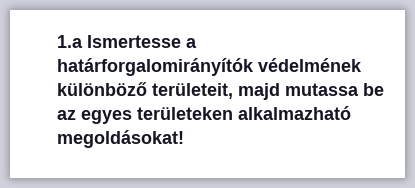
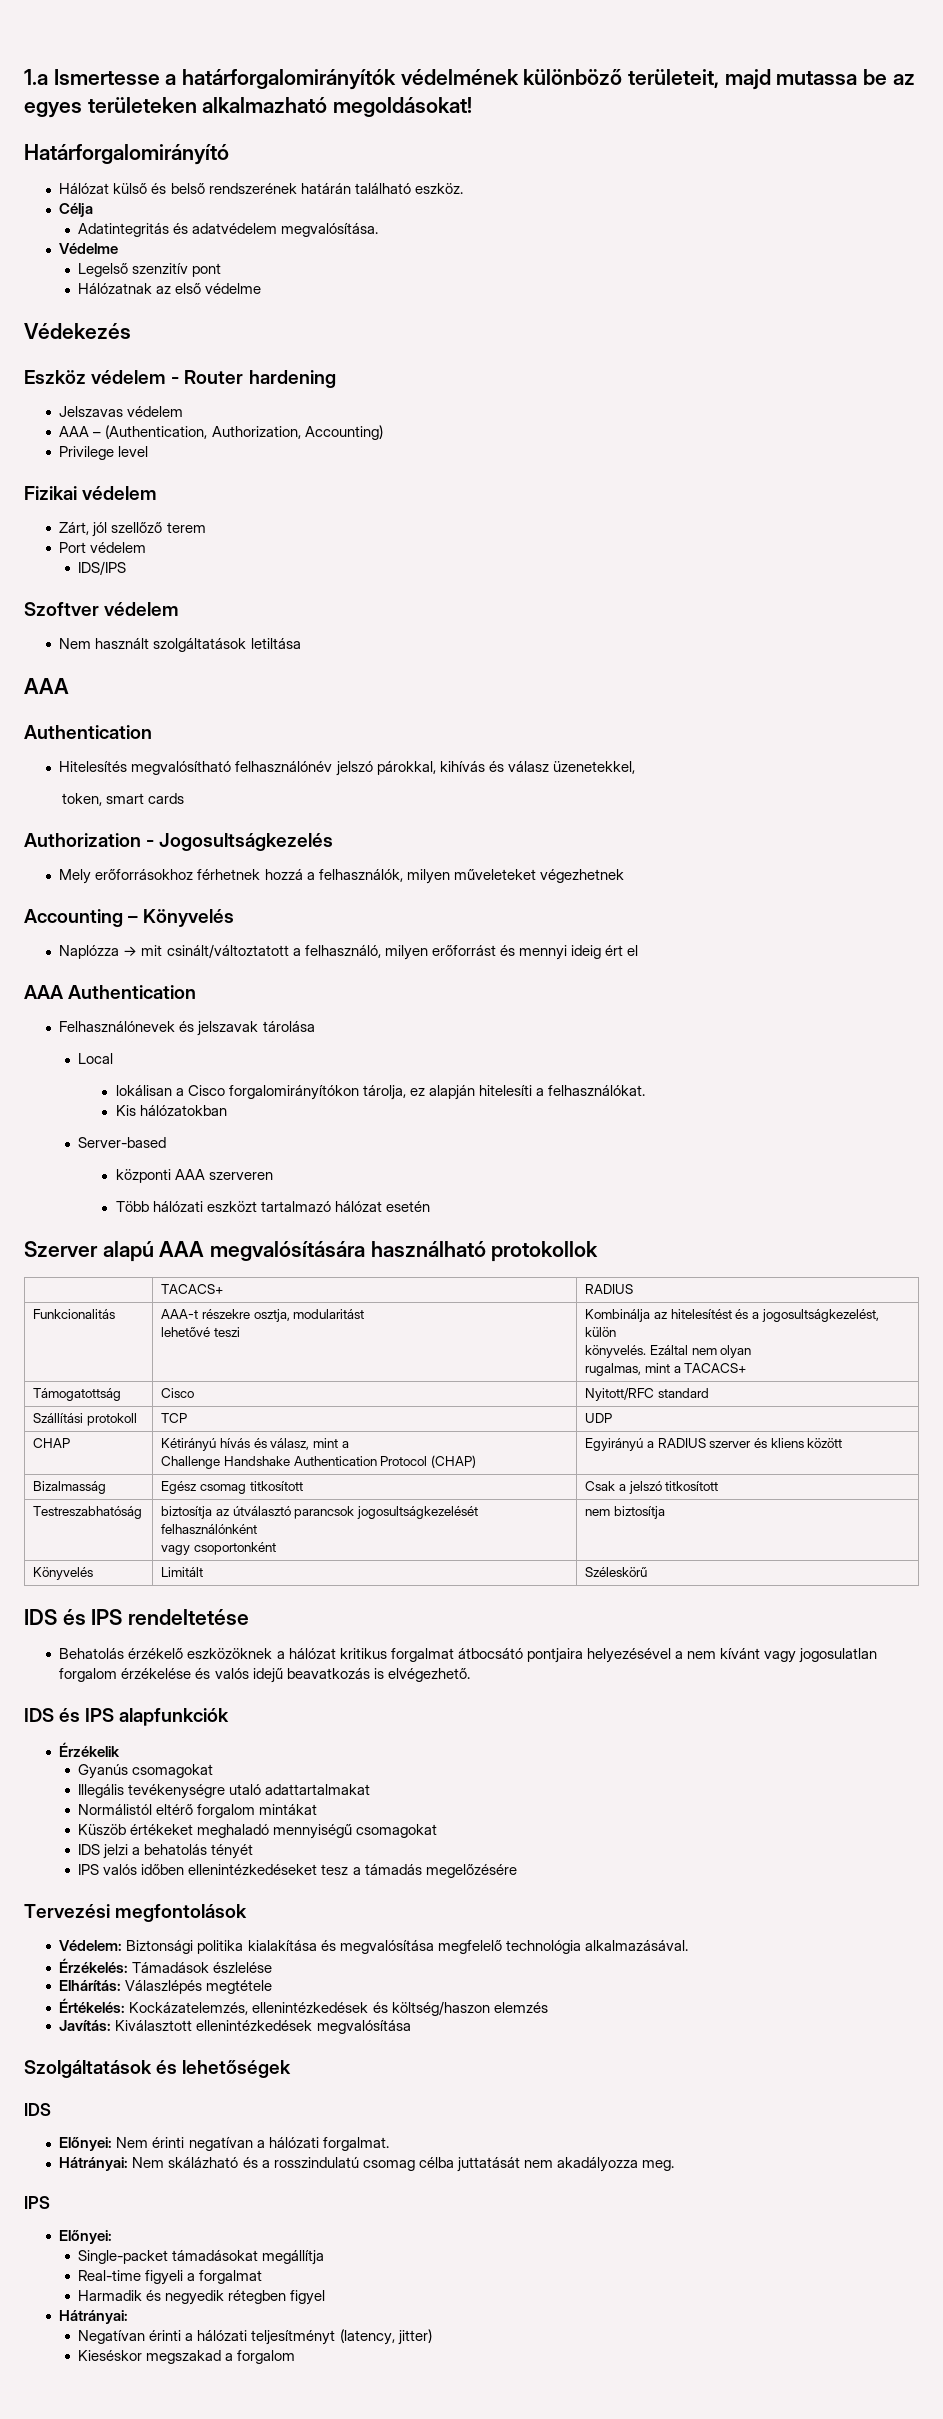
(184, 139) none -> [24,144,229,165] [59,183,463,194] [59,203,94,217] [78,223,379,237] [59,243,119,254] [78,263,222,277] [78,283,262,294] [24,323,131,339] [24,370,336,388] [59,406,184,417] [59,425,383,440] [59,446,149,460] [24,486,158,500] [59,522,206,537] [59,542,147,553] [78,561,127,575] [24,602,180,616] [59,638,301,652] [24,678,69,694] [24,725,152,739] [59,761,635,776] [61,793,184,806] [24,833,334,851] [59,869,624,884] [24,909,235,927] [59,944,638,960] [24,985,197,999] [59,1021,315,1036] [78,1053,114,1064] [115,1085,646,1100] [115,1105,228,1116] [78,1137,167,1148] [115,1169,274,1183] [115,1201,431,1212] [24,1241,599,1262] [161,1284,224,1294] [585,1284,634,1294] [33,1309,116,1319] [161,1309,365,1322] [161,1327,241,1337] [585,1309,879,1322] [585,1327,617,1337] [585,1345,752,1358] [585,1363,747,1376] [33,1388,122,1401] [161,1388,195,1398] [585,1388,710,1401] [33,1413,138,1426] [161,1413,188,1423] [585,1413,613,1423] [33,1438,71,1448] [161,1438,349,1451] [161,1455,476,1469] [585,1438,843,1451] [33,1481,107,1494] [161,1481,303,1494] [585,1481,719,1494] [33,1506,143,1519] [161,1506,478,1519] [161,1524,258,1534] [161,1542,277,1555] [585,1506,666,1519] [33,1567,94,1580] [161,1567,204,1577] [585,1567,648,1577] [24,1609,250,1625] [59,1648,878,1663] [59,1668,470,1683] [24,1708,230,1726] [59,1742,121,1757] [78,1764,214,1779] [78,1784,371,1799] [78,1804,318,1818] [78,1824,438,1839] [78,1844,254,1859] [78,1864,517,1878] [24,1904,248,1922] [59,1940,688,1954] [59,1958,273,1973] [59,1980,273,1994] [59,1998,548,2016] [59,2020,411,2034] [24,2060,292,2078] [24,2103,51,2116] [59,2137,389,2151] [59,2157,674,2172] [24,2196,50,2209] [59,2230,113,2244] [78,2250,325,2265] [78,2270,263,2285] [78,2290,326,2305] [59,2310,129,2324] [78,2329,432,2345] [78,2350,296,2364] // Határforgalomirányító // Hálózat külső és belső rendszerének határán található eszköz. // Célja // Adatintegritás és adatvédelem megvalósítása. // Védelme // Legelső szenzitív pont // Hálózatnak az első védelme // Védekezés // Eszköz védelem - Router hardening // Jelszavas védelem // AAA – (Authentication, Authorization, Accounting) // Privilege level // Fizikai védelem // Zárt, jól szellőző terem // Port védelem // IDS/IPS // Szoftver védelem // Nem használt szolgáltatások letiltása // AAA // Authentication // Hitelesítés megvalósítható felhasználónév jelszó párokkal, kihívás és válasz üzenetekkel, // token, smart cards // Authorization - Jogosultságkezelés // Mely erőforrásokhoz férhetnek hozzá a felhasználók, milyen műveleteket végezhetnek // Accounting – Könyvelés // Naplózza → mit csinált/változtatott a felhasználó, milyen erőforrást és mennyi ideig ért el // AAA Authentication // Felhasználónevek és jelszavak tárolása // Local // lokálisan a Cisco forgalomirányítókon tárolja, ez alapján hitelesíti a felhasználókat. // Kis hálózatokban // Server-based // központi AAA szerveren // Több hálózati eszközt tartalmazó hálózat esetén // Szerver alapú AAA megvalósítására használható protokollok // | TACACS+ | RADIUS // Funkcionalitás | AAA-t részekre osztja, modularitást // lehetővé teszi | Kombinálja az hitelesítést és a jogosultságkezelést, külön // könyvelés. Ezáltal nem olyan // rugalmas, mint a TACACS+ // Támogatottság | Cisco | Nyitott/RFC standard // Szállítási protokoll | TCP | UDP // CHAP | Kétirányú hívás és válasz, mint a // Challenge Handshake Authentication Protocol (CHAP) | Egyirányú a RADIUS szerver és kliens között // Bizalmasság | Egész csomag titkosított | Csak a jelszó titkosított // Testreszabhatóság | biztosítja az útválasztó parancsok jogosultságkezelését felhasználónként // vagy csoportonként | nem biztosítja // Könyvelés | Limitált | Széleskörű // IDS és IPS rendeltetése // Behatolás érzékelő eszközöknek a hálózat kritikus forgalmat átbocsátó pontjaira helyezésével a nem kívánt vagy jogosulatlan forgalom érzékelése és valós idejű beavatkozás is elvégezhető. // IDS és IPS alapfunkciók // Érzékelik // Gyanús csomagokat // Illegális tevékenységre utaló adattartalmakat // Normálistól eltérő forgalom mintákat // Küszöb értékeket meghaladó mennyiségű csomagokat // IDS jelzi a behatolás tényét // IPS valós időben ellenintézkedéseket tesz a támadás megelőzésére // Tervezési megfontolások // Védelem: Biztonsági politika kialakítása és megvalósítása megfelelő technológia alkalmazásával. // Érzékelés: Támadások észlelése // Elhárítás: Válaszlépés megtétele // Értékelés: Kockázatelemzés, ellenintézkedések és költség/haszon elemzés // Javítás: Kiválasztott ellenintézkedések megvalósítása // Szolgáltatások és lehetőségek // IDS // Előnyei: Nem érinti negatívan a hálózati forgalmat. // Hátrányai: Nem skálázható és a rosszindulatú csomag célba juttatását nem akadályozza meg. // IPS // Előnyei: // Single-packet támadásokat megállítja // Real-time figyeli a forgalmat // Harmadik és negyedik rétegben figyel // Hátrányai: // Negatívan érinti a hálózati teljesítményt (latency, jitter) // Kieséskor megszakad a forgalom

